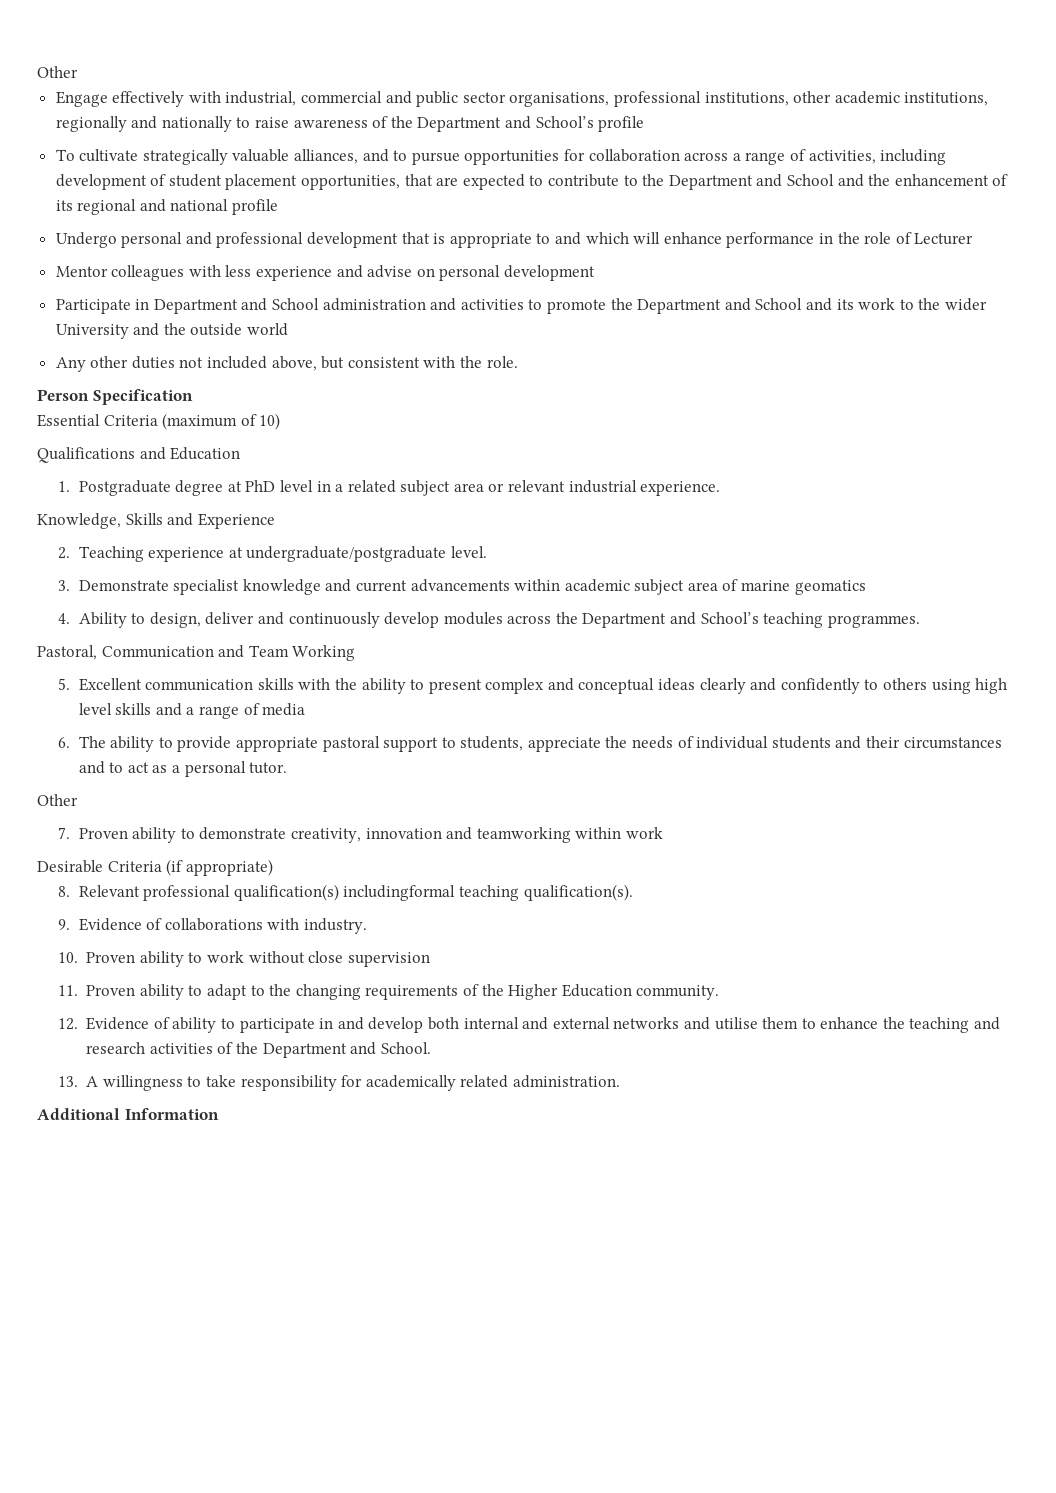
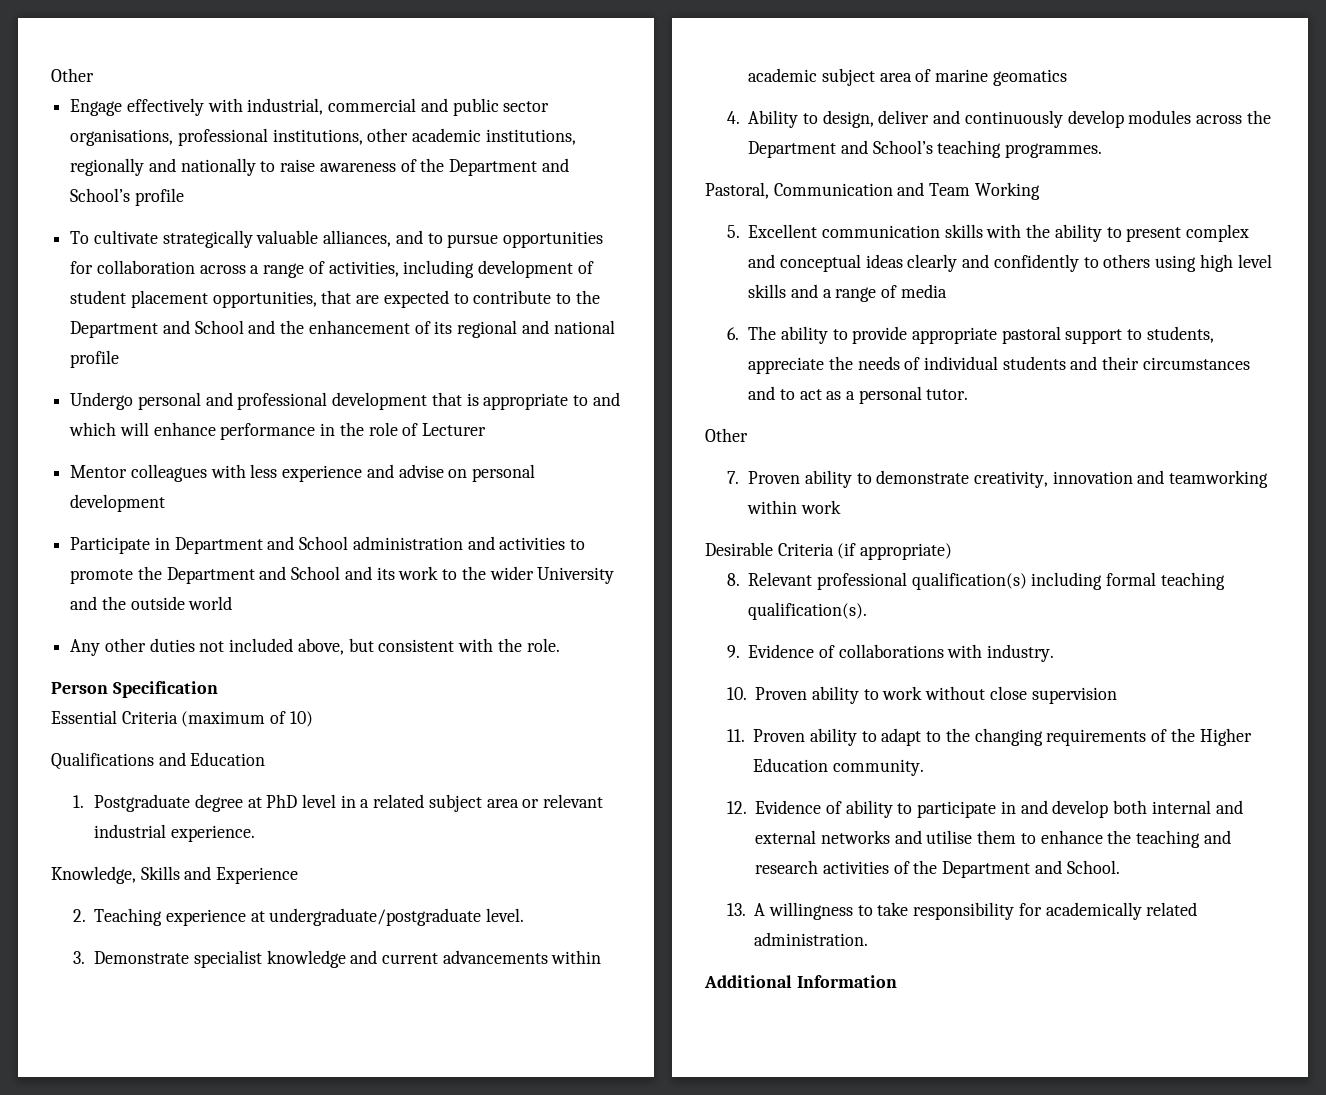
[343,885,456,901] includingformal -> [1031,572,1157,590] including formal

